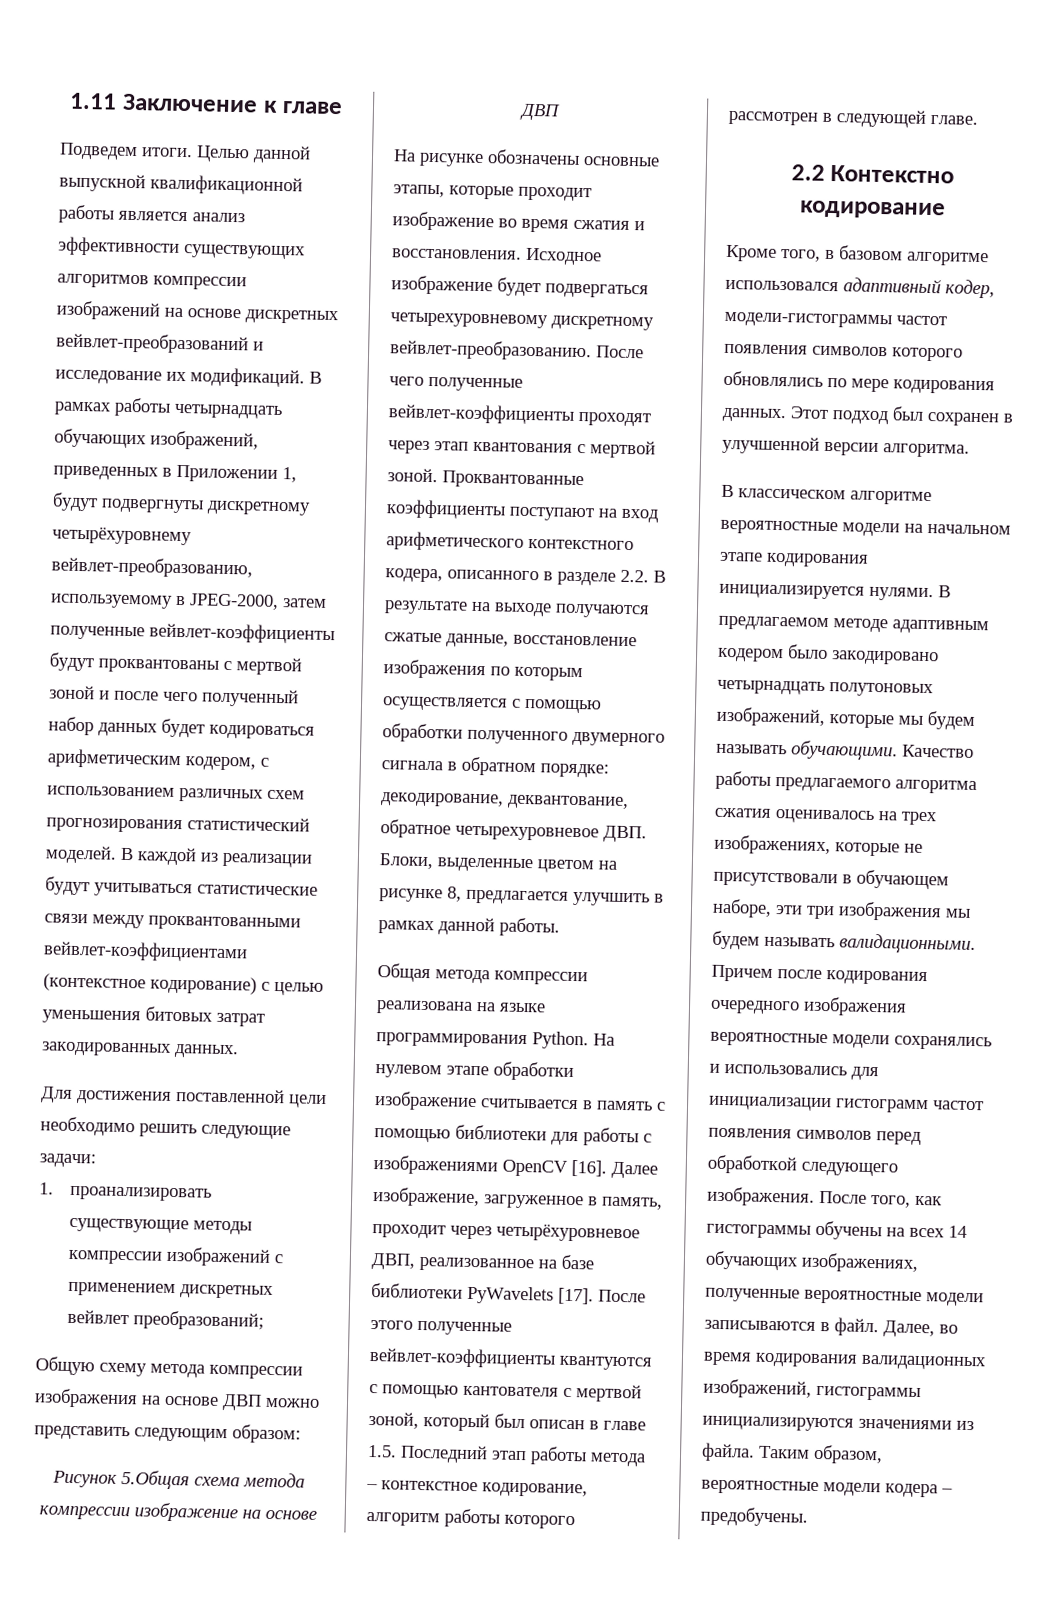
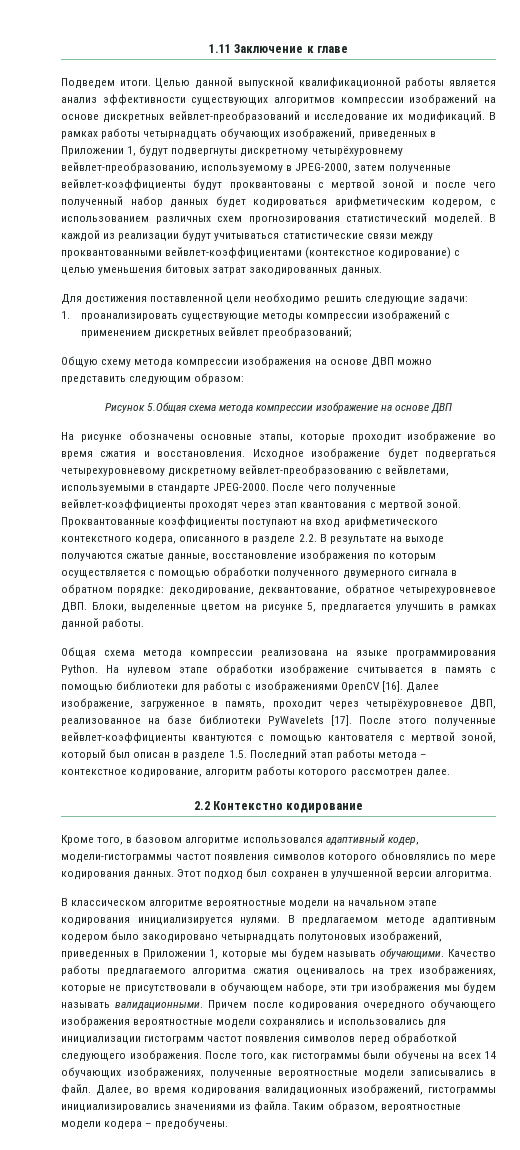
[390,339,592,362] вейвлет-преобразованию. -> [239,465,450,476] [61,483,270,494] вейвлет-преобразованию с вейвлетами, используемыми в стандарте JPEG-2000.
[447,886,462,902] 8, -> [307,602,317,612] 5,
(431, 973) none -> [104,650,135,656] схема
[603,1420,646,1431] главе -> [182,752,226,761] разделе
[822,109,978,128] в следующей главе. -> [415,769,450,778] далее.
(826, 716) none -> [61,949,219,960] приведенных в Приложении 1,
(800, 1007) none -> [430,999,496,1010] обучающего
(811, 1231) none -> [363,1050,390,1059] были
[704,1319,816,1331] записываются -> [410,1070,484,1076] записывались
[702,1415,854,1432] инициализируются -> [61,1104,171,1112] инициализировались

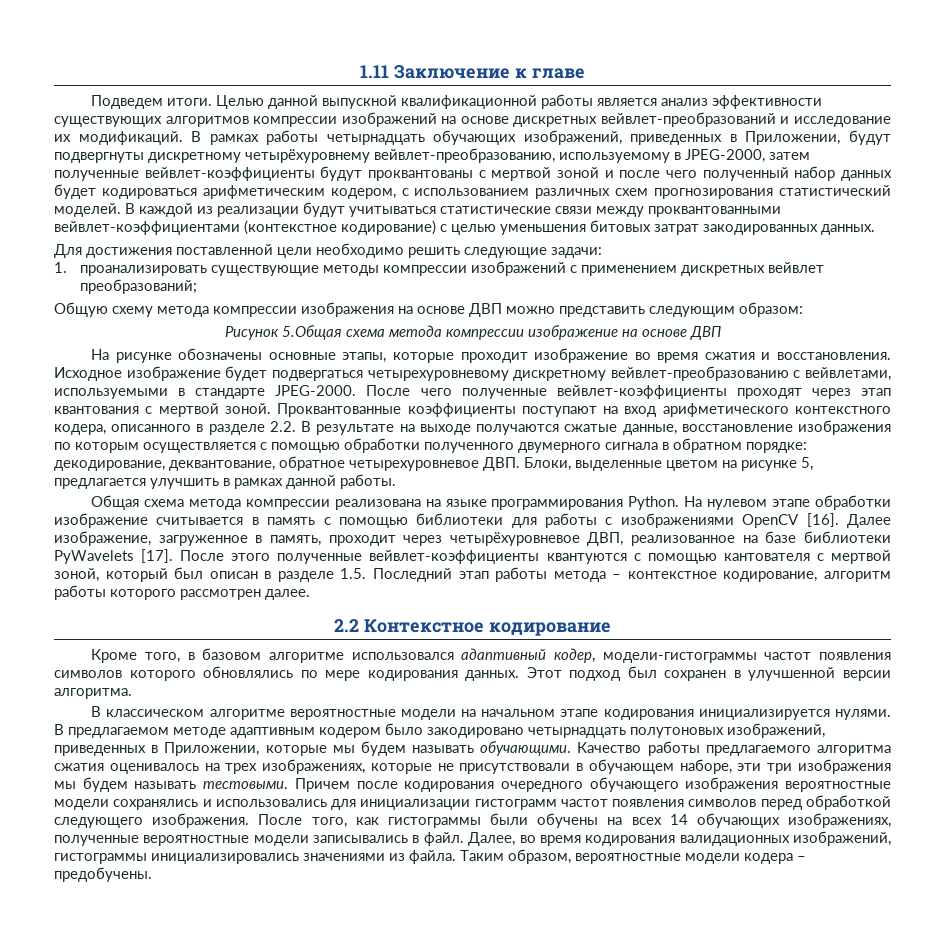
[61,146,137,156] Приложении 1, -> [745,131,841,145] Приложении,
[213,801,283,810] Контекстно -> [364,619,484,633] Контекстное
[142,949,219,959] Приложении 1, -> [164,742,260,756] Приложении,
[115,1002,204,1011] валидационными. -> [203,781,289,789] тестовыми.

